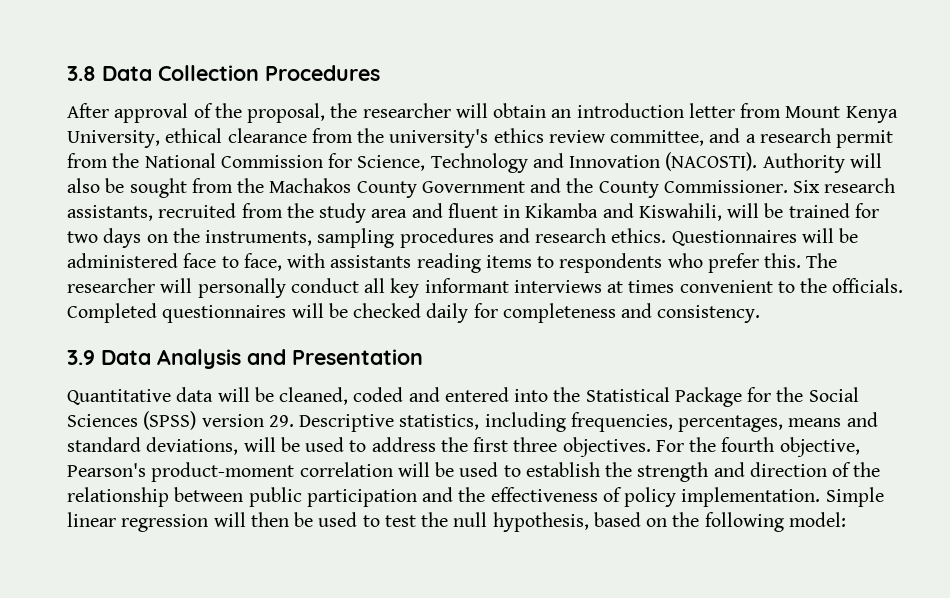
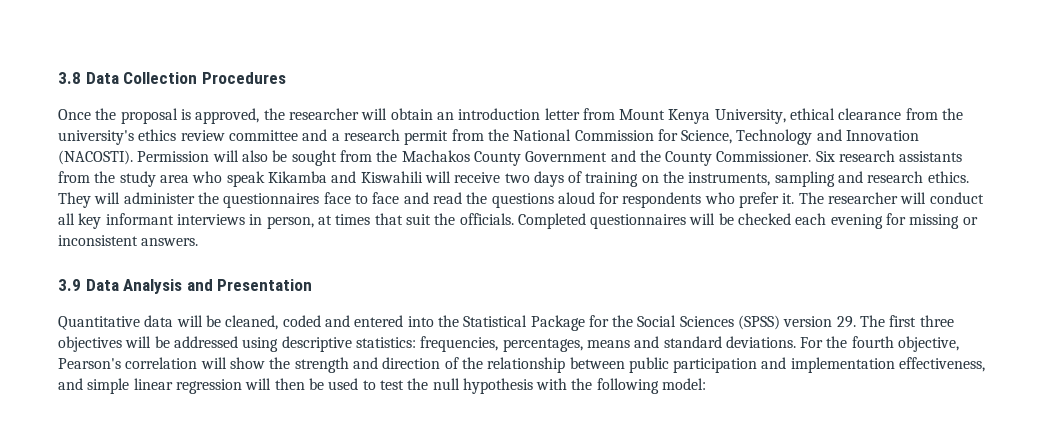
[67,103,326,123] After approval of the proposal, -> [58,108,260,124] Once the proposal is approved,
[610,130,705,146] committee, -> [228,130,298,141] committee
[762,153,845,173] Authority -> [137,151,210,162] Permission
[67,203,237,221] assistants, recruited -> [899,151,963,162] assistants
[411,203,879,221] [67,228,142,248] and fluent in Kikamba and Kiswahili, will be trained for two days -> [192,171,639,187] who speak Kikamba and Kiswahili will receive two days of training
[399,228,494,248] procedures -> (835, 179) none
[671,228,859,246] [67,253,555,273] Questionnaires will be administered face to face, with assistants reading items to -> [58,192,620,208] They will administer the questionnaires face to face and read the questions aloud for
[764,253,802,268] this. -> [782,193,795,204] it.
[197,278,286,298] personally -> (927, 198) none
[607,280,795,293] at times convenient to -> [249,213,431,229] in person, at times that suit
[426,303,761,323] daily for completeness and consistency. -> [795,213,978,229] [58,235,199,246] each evening for missing or inconsistent answers.
[299,412,566,432] Descriptive statistics, including -> [860,315,954,327] [58,336,416,352] The first three objectives will be addressed using descriptive statistics:
[146,437,651,457] deviations, will be used to address the first three objectives. -> [725,336,796,348] deviations.
[151,462,295,482] product-moment -> (121, 363) none
[435,462,600,477] be used to establish -> [229,357,265,369] show
[458,487,884,507] the effectiveness of policy implementation. Simple -> [790,357,986,373] [58,378,130,394] implementation effectiveness, and simple
[492,512,668,532] hypothesis, based on -> [462,378,568,394] hypothesis with

